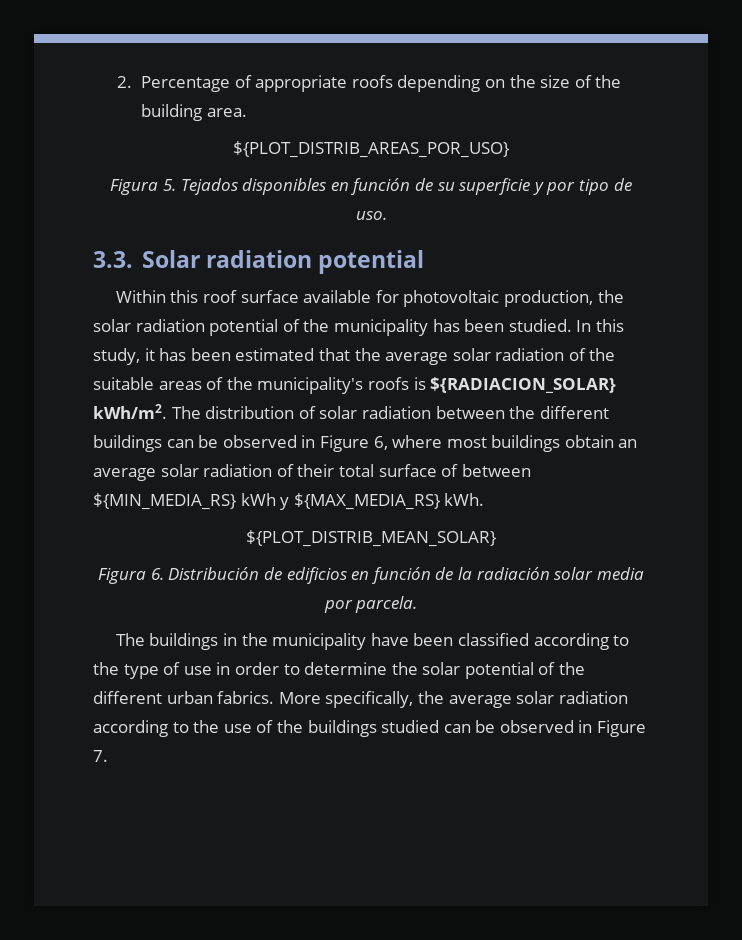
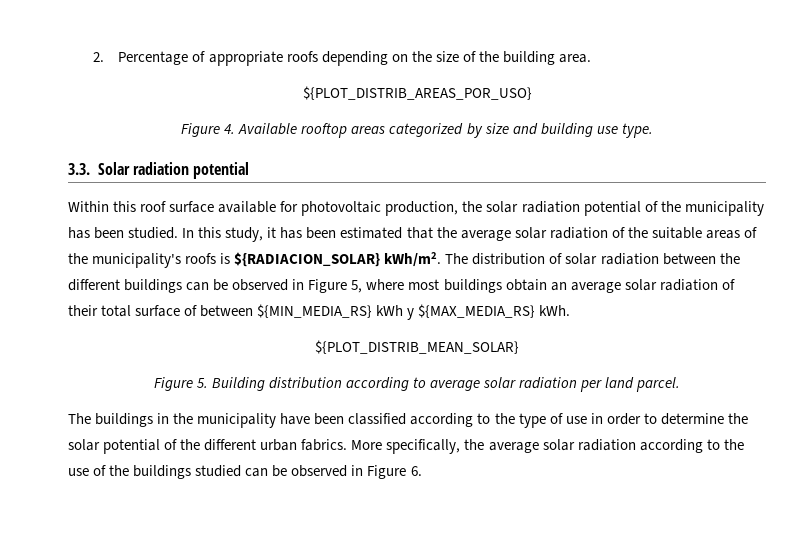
[110,178,632,195] [355,211,387,220] Figura 5. Tejados disponibles en función de su superficie y por tipo de uso. -> [181,123,653,138] Figure 4. Available rooftop areas categorized by size and building use type.
[373,436,388,450] 6, -> [351,280,363,293] 5,
[98,567,644,584] [323,596,418,613] Figura 6. Distribución de edificios en función de la radiación solar media por parcela. -> [153,377,681,392] Figure 5. Building distribution according to average solar radiation per land parcel.
[93,750,108,762] 7. -> [410,466,422,476] 6.

